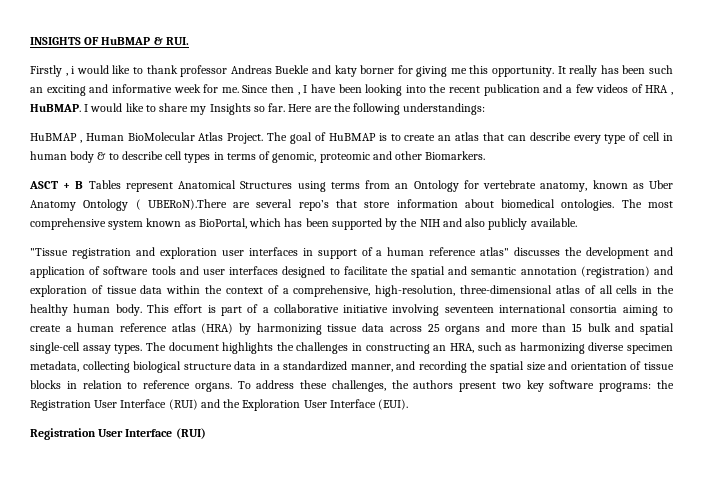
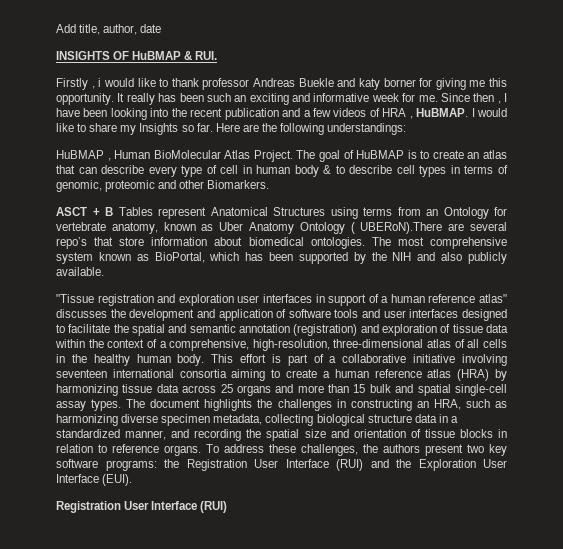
(30, 41) none -> [56,24,162,35] Add title, author, date //

